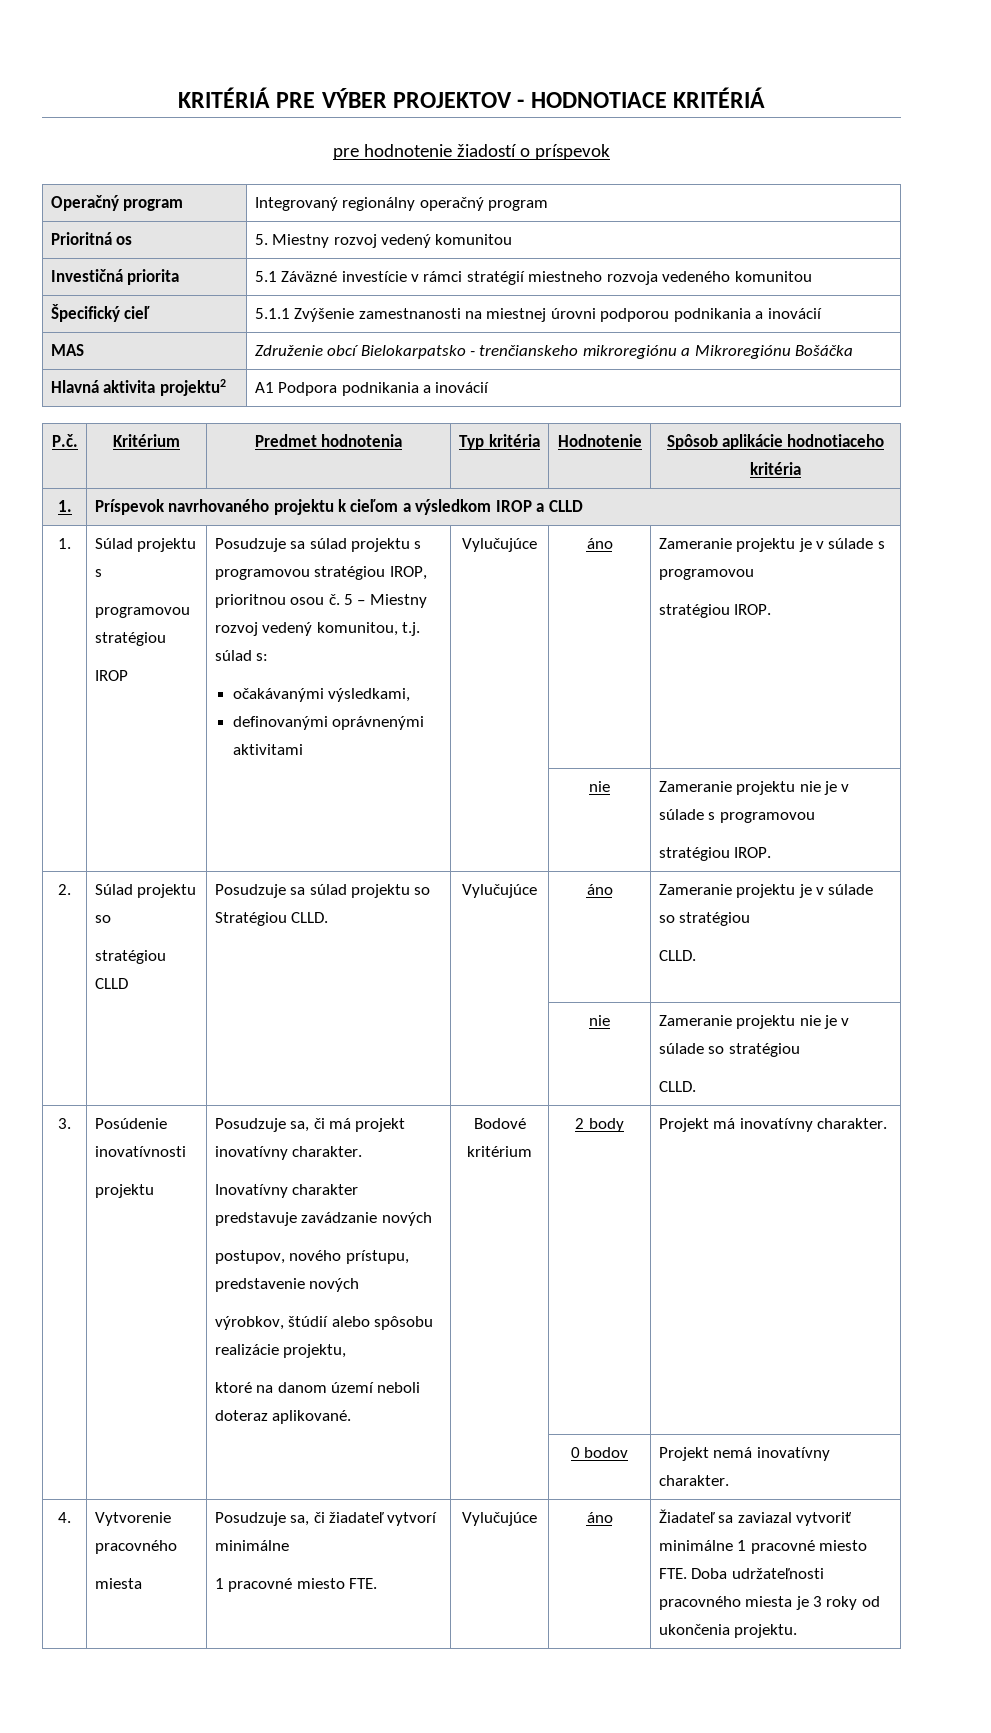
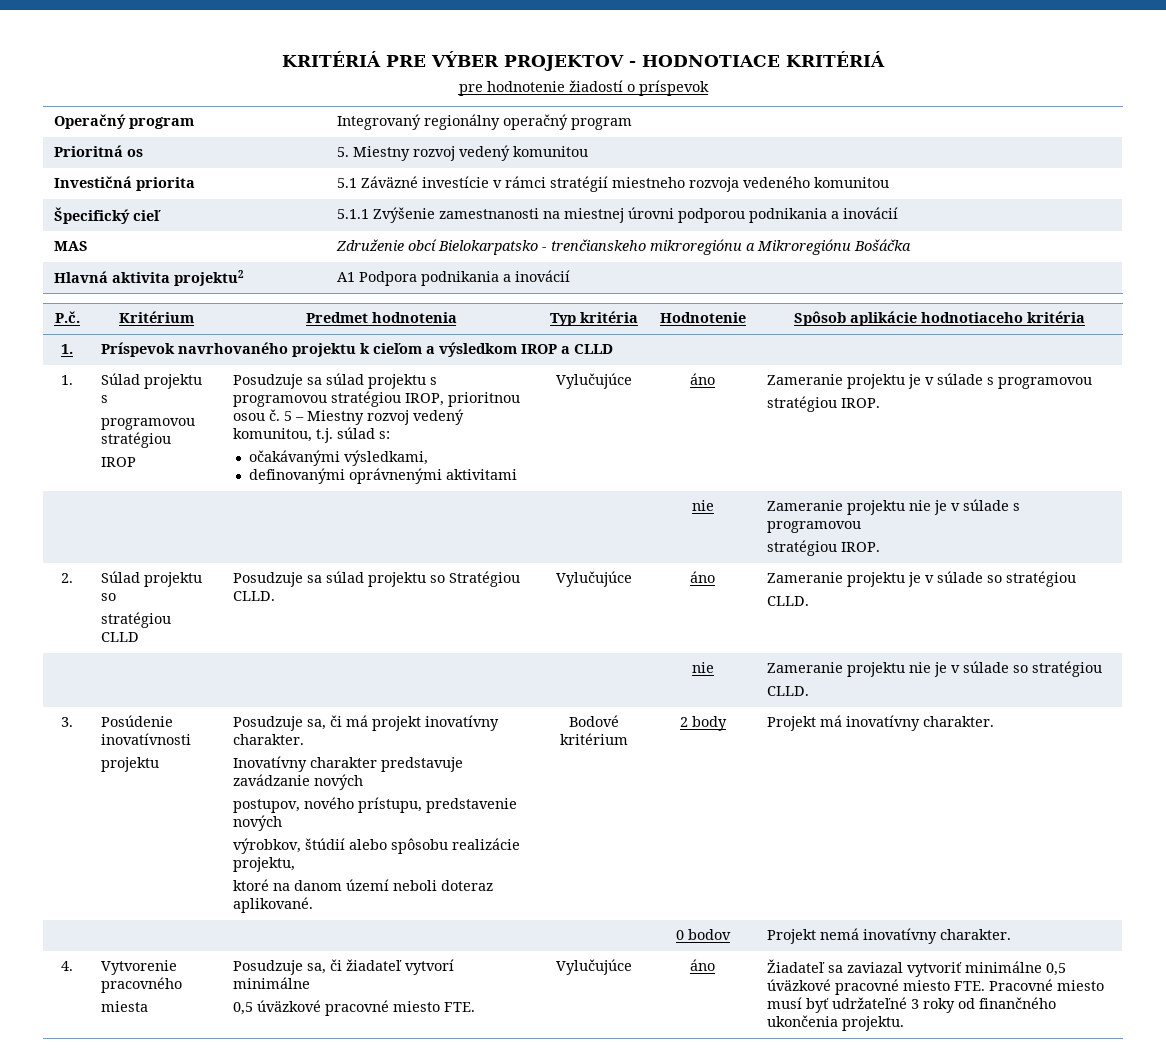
[214,1578,224,1589] 1 -> [232,1000,321,1015] 0,5 úväzkové
[737,1540,867,1554] [658,1568,824,1579] [658,1596,809,1610] 1 pracovné miesto FTE. Doba udržateľnosti pracovného miesta je -> [1045,963,1066,976] [766,979,1104,995] [766,997,907,1013] 0,5 úväzkové pracovné miesto FTE. Pracovné miesto musí byť udržateľné
(880, 1601) none -> [978,997,1056,1009] finančného

